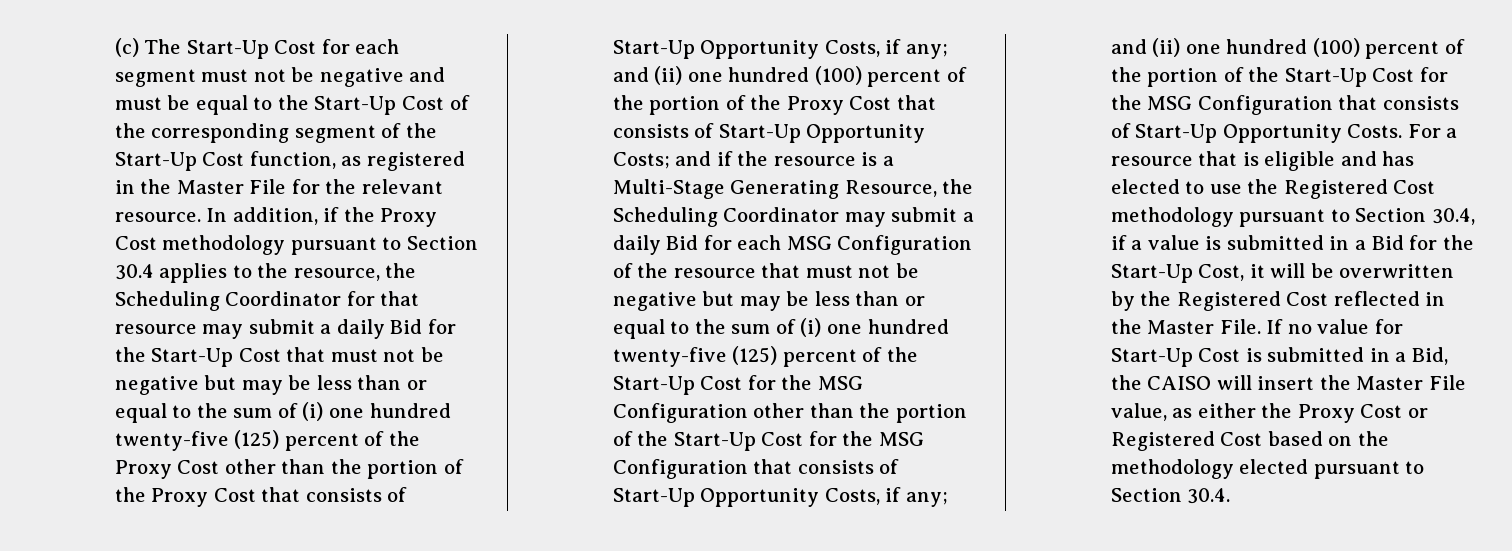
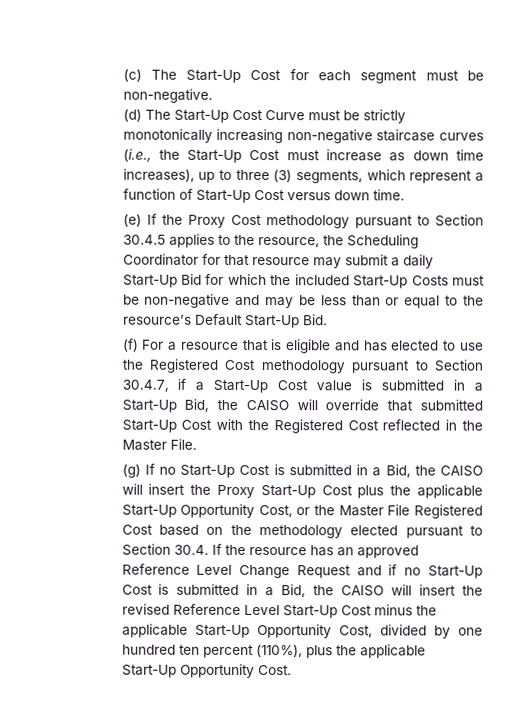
[253,67,446,87] [114,95,470,115] [114,123,437,143] [114,151,465,171] [114,179,443,194] [114,207,340,225] not be negative and must be equal to the Start-Up Cost of the corresponding segment of the Start-Up Cost function, as registered in the Master File for the relevant resource. In addition, if -> [467,70,484,81] [122,88,213,103] [122,108,406,124] [122,128,484,144] [122,148,484,163] [122,168,484,184] [122,188,405,203] [122,213,157,227] be non-negative. // (d) The Start-Up Cost Curve must be strictly monotonically increasing non-negative staircase curves (i.e., the Start-Up Cost must increase as down time increases), up to three (3) segments, which represent a function of Start-Up Cost versus down time. // (e) If
[114,264,154,280] 30.4 -> [122,234,166,245] 30.4.5
[390,319,456,334] [114,347,444,367] [114,375,427,395] [114,402,451,423] [114,430,420,451] [114,459,464,479] [114,487,408,507] [612,39,948,59] [612,66,967,87] [612,95,936,115] [612,123,926,143] [612,151,894,169] [612,179,974,199] [612,207,974,227] [612,235,973,255] [612,263,919,278] [612,291,925,311] [612,318,949,339] [612,346,918,367] [612,375,863,395] [612,403,967,423] [612,431,924,451] [612,459,900,479] [612,487,948,507] [1110,38,1465,59] [1110,67,1448,87] [1110,95,1459,115] [1110,123,1403,143] Bid for the Start-Up Cost that must not be negative but may be less than or equal to the sum of (i) one hundred twenty-five (125) percent of the Proxy Cost other than the portion of the Proxy Cost that consists of Start-Up Opportunity Costs, if any; and (ii) one hundred (100) percent of the portion of the Proxy Cost that consists of Start-Up Opportunity Costs; and if the resource is a Multi-Stage Generating Resource, the Scheduling Coordinator may submit a daily Bid for each MSG Configuration of the resource that must not be negative but may be less than or equal to the sum of (i) one hundred twenty-five (125) percent of the Start-Up Cost for the MSG Configuration other than the portion of the Start-Up Cost for the MSG Configuration that consists of Start-Up Opportunity Costs, if any; and (ii) one hundred (100) percent of the portion of the Start-Up Cost for the MSG Configuration that consists of Start-Up Opportunity Costs. -> [122,273,485,289] [122,293,485,309] [122,313,328,329] [122,338,139,352] Start-Up Bid for which the included Start-Up Costs must be non-negative and may be less than or equal to the resource’s Default Start-Up Bid. // (f)
[1431,208,1475,225] 30.4, -> [121,379,169,392] 30.4.7,
(1143, 245) none -> [213,379,309,394] Start-Up Cost
[1371,235,1474,250] [1110,263,1455,283] [1110,291,1135,311] Bid for the Start-Up Cost, it will be overwritten by -> [121,398,484,413] [121,418,244,433] Start-Up Bid, the CAISO will override that submitted Start-Up Cost with
(1261, 326) none -> [121,463,141,478] // (g)
[1317,319,1403,334] value for -> (176, 470) none
[1356,375,1466,390] [1110,403,1428,423] Master File value, as either the Proxy Cost or -> [216,484,483,499] [121,503,411,519] Proxy Start-Up Cost plus the applicable Start-Up Opportunity Cost, or the Master File
(1231, 496) none -> [211,543,419,559] [121,563,484,579] [121,583,483,598] [121,603,437,619] [121,623,483,639] [121,644,426,659] [121,663,292,679] If the resource has an approved Reference Level Change Request and if no Start-Up Cost is submitted in a Bid, the CAISO will insert the revised Reference Level Start-Up Cost minus the applicable Start-Up Opportunity Cost, divided by one hundred ten percent (110%), plus the applicable Start-Up Opportunity Cost.

